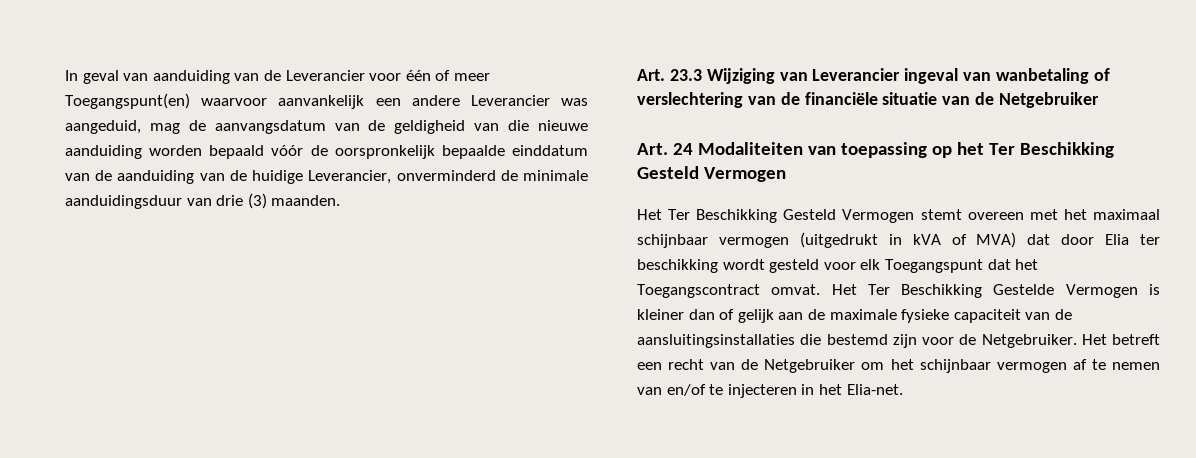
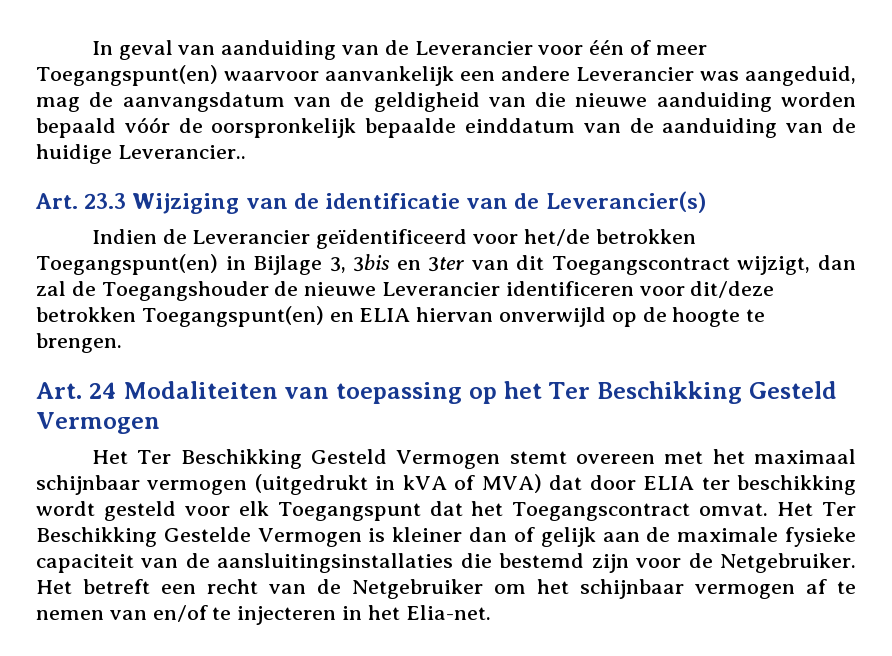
[308,170,588,184] [65,193,341,209] [637,68,1110,84] [637,92,1100,108] Leverancier, onverminderd de minimale aanduidingsduur van drie (3) maanden. // Art. 23.3 Wijziging van Leverancier ingeval van wanbetaling of verslechtering van de financiële situatie van de Netgebruiker -> [117,145,246,159] [35,191,706,214] [91,229,696,249] [36,254,856,275] [36,281,775,301] [36,306,766,327] [36,333,122,353] Leverancier.. // Art. 23.3 Wijziging van de identificatie van de Leverancier(s) // Indien de Leverancier geïdentificeerd voor het/de betrokken Toegangspunt(en) in Bijlage 3, 3bis en 3ter van dit Toegangscontract wijzigt, dan zal de Toegangshouder de nieuwe Leverancier identificeren voor dit/deze betrokken Toegangspunt(en) en ELIA hiervan onverwijld op de hoogte te brengen.
[1105,234,1130,245] Elia -> [643,476,695,490] ELIA

